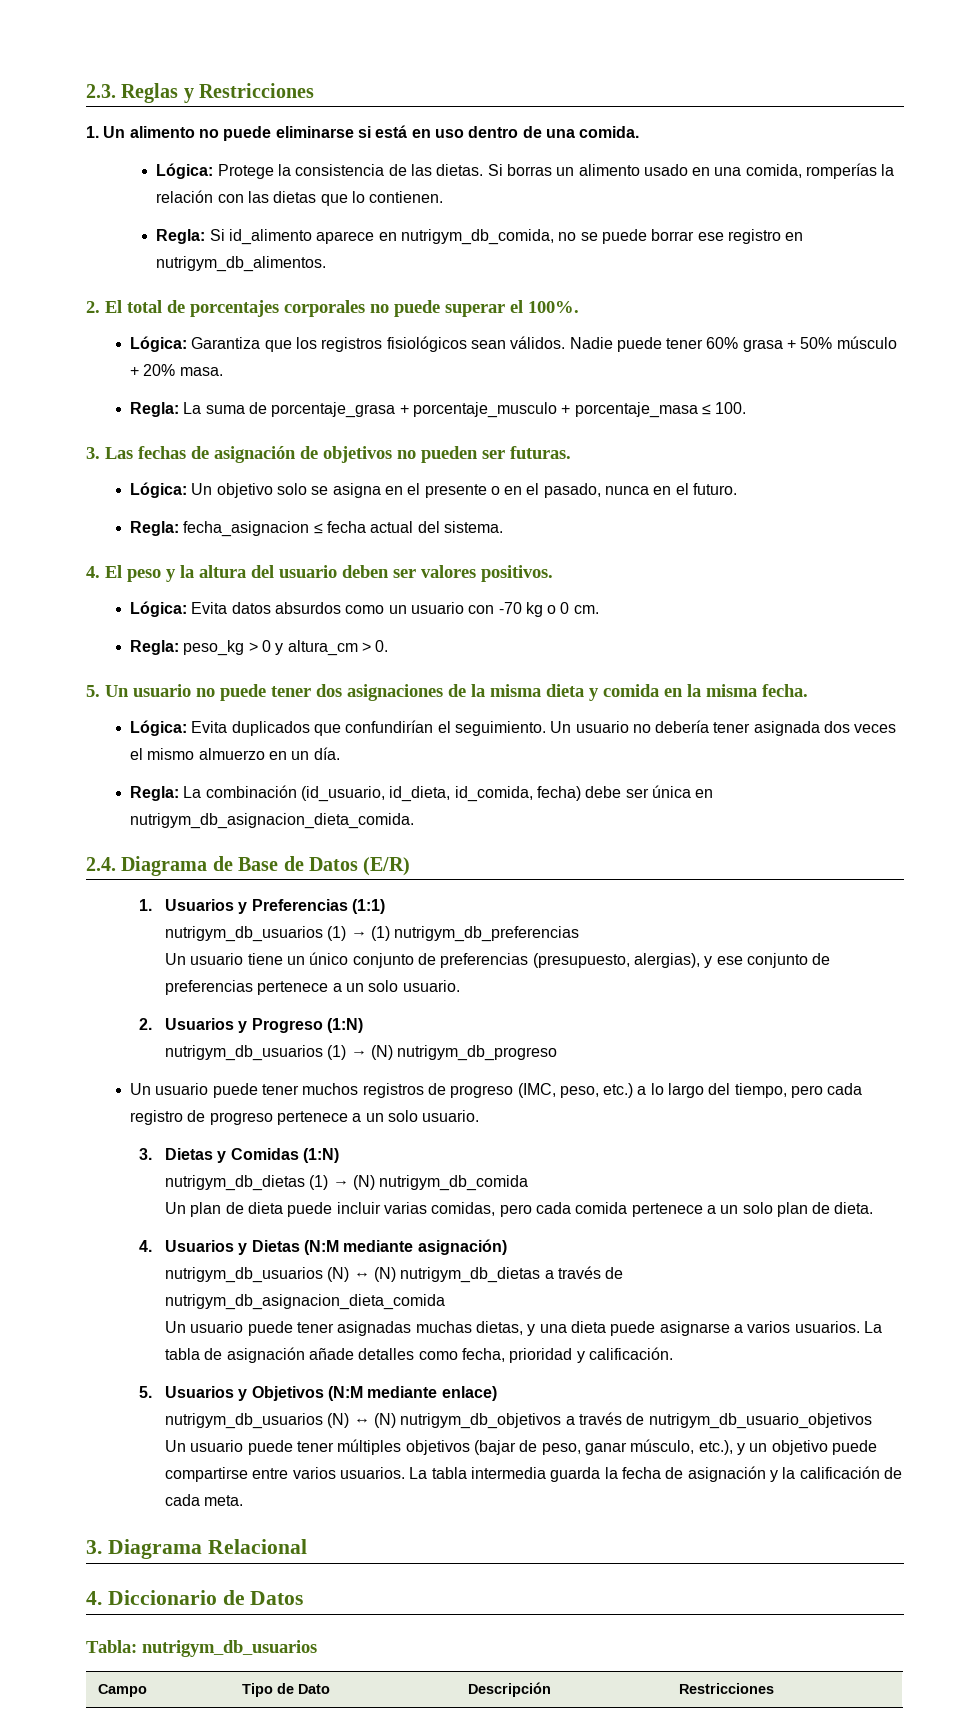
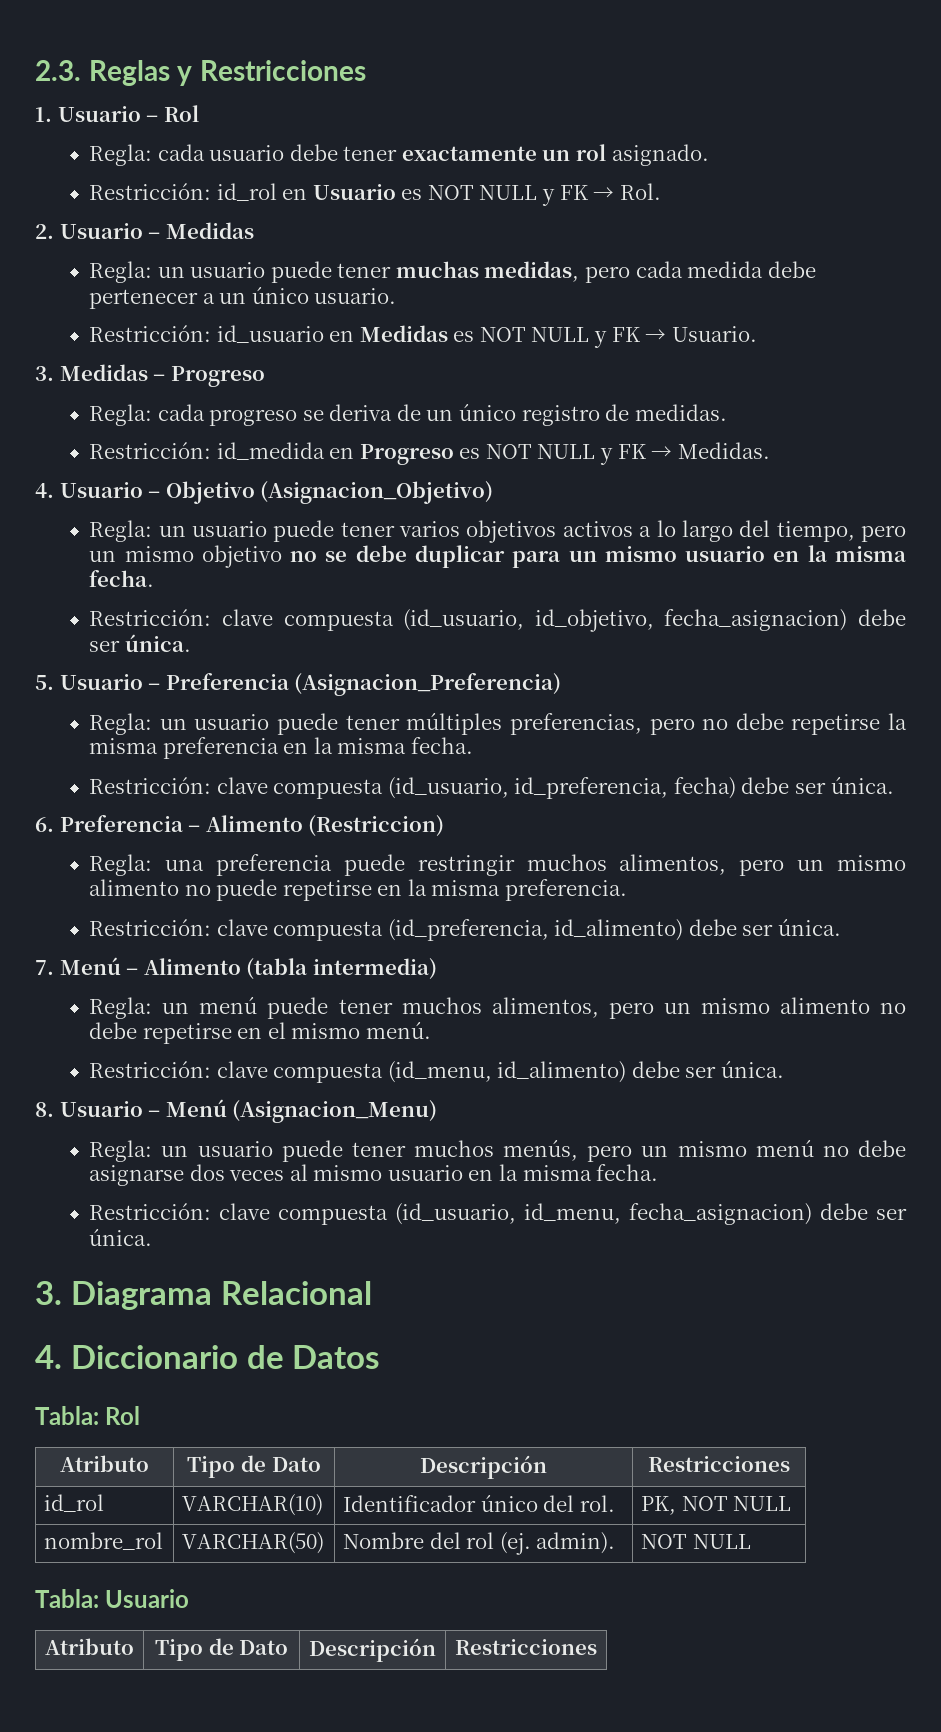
[103,125,640,141] [156,163,895,179] [156,190,444,206] [156,229,804,245] [156,256,327,272] [86,300,579,317] [129,336,897,352] [129,364,223,376] [129,402,747,418] [86,446,571,463] [129,482,738,498] [129,521,503,537] [86,565,553,582] [129,601,599,617] [129,640,389,656] [86,684,808,701] [129,720,897,736] [129,747,340,760] [129,785,714,802] [129,813,414,829] [86,856,411,876] [138,899,386,914] [165,926,580,942] [165,952,831,968] [165,980,460,995] [138,1018,364,1033] [165,1045,558,1061] [129,1083,634,1098] Un alimento no puede eliminarse si está en uso dentro de una comida. // Lógica: Protege la consistencia de las dietas. Si borras un alimento usado en una comida, romperías la relación con las dietas que lo contienen. // Regla: Si id_alimento aparece en nutrigym_db_comida, no se puede borrar ese registro en nutrigym_db_alimentos. // 2. El total de porcentajes corporales no puede superar el 100%. // Lógica: Garantiza que los registros fisiológicos sean válidos. Nadie puede tener 60% grasa + 50% músculo + 20% masa. // Regla: La suma de porcentaje_grasa + porcentaje_musculo + porcentaje_masa ≤ 100. // 3. Las fechas de asignación de objetivos no pueden ser futuras. // Lógica: Un objetivo solo se asigna en el presente o en el pasado, nunca en el futuro. // Regla: fecha_asignacion ≤ fecha actual del sistema. // 4. El peso y la altura del usuario deben ser valores positivos. // Lógica: Evita datos absurdos como un usuario con -70 kg o 0 cm. // Regla: peso_kg > 0 y altura_cm > 0. // 5. Un usuario no puede tener dos asignaciones de la misma dieta y comida en la misma fecha. // Lógica: Evita duplicados que confundirían el seguimiento. Un usuario no debería tener asignada dos veces el mismo almuerzo en un día. // Regla: La combinación (id_usuario, id_dieta, id_comida, fecha) debe ser única en nutrigym_db_asignacion_dieta_comida. // 2.4. Diagrama de Base de Datos (E/R) // 1. Usuarios y Preferencias (1:1) // nutrigym_db_usuarios (1) → (1) nutrigym_db_preferencias // Un usuario tiene un único conjunto de preferencias (presupuesto, alergias), y ese conjunto de preferencias pertenece a un solo usuario. // 2. Usuarios y Progreso (1:N) // nutrigym_db_usuarios (1) → (N) nutrigym_db_progreso // Un usuario puede tener muchos registros de progreso (IMC, peso, etc.) -> [57,105,199,122] [89,144,709,166] [89,183,661,206] [35,222,254,239] [89,261,816,283] [89,286,397,309] [89,325,757,348] [35,364,265,387] [89,403,727,426] [89,442,770,465] [35,481,494,504] [89,520,633,543] Usuario – Rol // Regla: cada usuario debe tener exactamente un rol asignado. // Restricción: id_rol en Usuario es NOT NULL y FK → Rol. // 2. Usuario – Medidas // Regla: un usuario puede tener muchas medidas, pero cada medida debe pertenecer a un único usuario. // Restricción: id_usuario en Medidas es NOT NULL y FK → Usuario. // 3. Medidas – Progreso // Regla: cada progreso se deriva de un único registro de medidas. // Restricción: id_medida en Progreso es NOT NULL y FK → Medidas. // 4. Usuario – Objetivo (Asignacion_Objetivo) // Regla: un usuario puede tener varios objetivos activos
[827,1083,863,1095] [129,1110,480,1125] [138,1148,340,1163] [165,1175,529,1191] [165,1202,874,1217] [138,1239,507,1255] [165,1266,624,1283] [165,1294,446,1310] [165,1321,882,1336] [165,1347,673,1363] [138,1386,497,1401] [165,1412,872,1429] [165,1439,877,1455] [165,1466,902,1482] [165,1494,244,1506] cada registro de progreso pertenece a un solo usuario. // 3. Dietas y Comidas (1:N) // nutrigym_db_dietas (1) → (N) nutrigym_db_comida // Un plan de dieta puede incluir varias comidas, pero cada comida pertenece a un solo plan de dieta. // 4. Usuarios y Dietas (N:M mediante asignación) // nutrigym_db_usuarios (N) ↔ (N) nutrigym_db_dietas a través de nutrigym_db_asignacion_dieta_comida // Un usuario puede tener asignadas muchas dietas, y una dieta puede asignarse a varios usuarios. La tabla de asignación añade detalles como fecha, prioridad y calificación. // 5. Usuarios y Objetivos (N:M mediante enlace) // nutrigym_db_usuarios (N) ↔ (N) nutrigym_db_objetivos a través de nutrigym_db_usuario_objetivos // Un usuario puede tener múltiples objetivos (bajar de peso, ganar músculo, etc.), y un objetivo puede compartirse entre varios usuarios. La tabla intermedia guarda la fecha de asignación y la calificación de cada meta. -> [89,545,907,568] [89,570,155,587] [89,609,906,632] [89,634,191,652] [35,673,562,696] [89,712,908,735] [89,737,473,759] [89,776,894,799] [35,815,445,837] [89,854,907,876] [89,879,627,901] [89,918,841,941] [35,957,437,980] [89,996,906,1019] [89,1021,431,1044] [89,1060,784,1083] [35,1099,438,1123] [89,1139,907,1162] [89,1164,659,1186] [89,1203,907,1225] [89,1228,153,1246] un mismo objetivo no se debe duplicar para un mismo usuario en la misma fecha. // Restricción: clave compuesta (id_usuario, id_objetivo, fecha_asignacion) debe ser única. // 5. Usuario – Preferencia (Asignacion_Preferencia) // Regla: un usuario puede tener múltiples preferencias, pero no debe repetirse la misma preferencia en la misma fecha. // Restricción: clave compuesta (id_usuario, id_preferencia, fecha) debe ser única. // 6. Preferencia – Alimento (Restriccion) // Regla: una preferencia puede restringir muchos alimentos, pero un mismo alimento no puede repetirse en la misma preferencia. // Restricción: clave compuesta (id_preferencia, id_alimento) debe ser única. // 7. Menú – Alimento (tabla intermedia) // Regla: un menú puede tener muchos alimentos, pero un mismo alimento no debe repetirse en el mismo menú. // Restricción: clave compuesta (id_menu, id_alimento) debe ser única. // 8. Usuario – Menú (Asignacion_Menu) // Regla: un usuario puede tener muchos menús, pero un mismo menú no debe asignarse dos veces al mismo usuario en la misma fecha. // Restricción: clave compuesta (id_usuario, id_menu, fecha_asignacion) debe ser única.
[142,1640,317,1657] [97,1684,147,1697] [241,1683,330,1697] [467,1682,551,1697] [678,1683,774,1694] nutrigym_db_usuarios // Campo | Tipo de Dato | Descripción | Restricciones -> [105,1406,141,1425] [60,1455,149,1472] [187,1455,321,1478] [420,1455,547,1479] [648,1456,790,1472] [44,1494,105,1512] [182,1494,324,1516] [343,1494,615,1512] [641,1496,792,1515] [44,1532,164,1550] [182,1532,325,1554] [343,1532,616,1555] [641,1534,751,1549] [35,1589,190,1608] [45,1638,134,1655] [154,1638,289,1661] [309,1638,436,1662] [455,1639,597,1655] Rol // Atributo | Tipo de Dato | Descripción | Restricciones // id_rol | VARCHAR(10) | Identificador único del rol. | PK, NOT NULL // nombre_rol | VARCHAR(50) | Nombre del rol (ej. admin). | NOT NULL // Tabla: Usuario // Atributo | Tipo de Dato | Descripción | Restricciones

